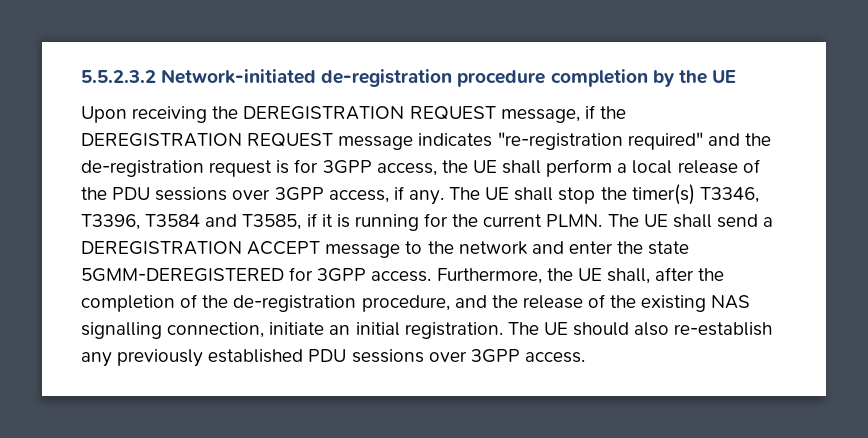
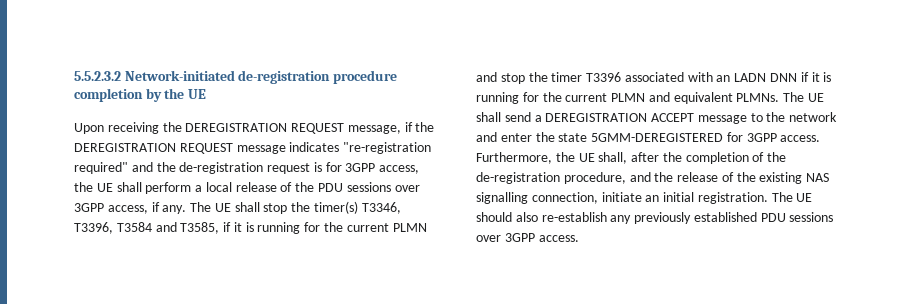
[546,214,603,227] PLMN. -> [392,223,427,232] [476,72,832,84] [476,92,780,104] PLMN and stop the timer T3396 associated with an LADN DNN if it is running for the current PLMN and equivalent PLMNs.

